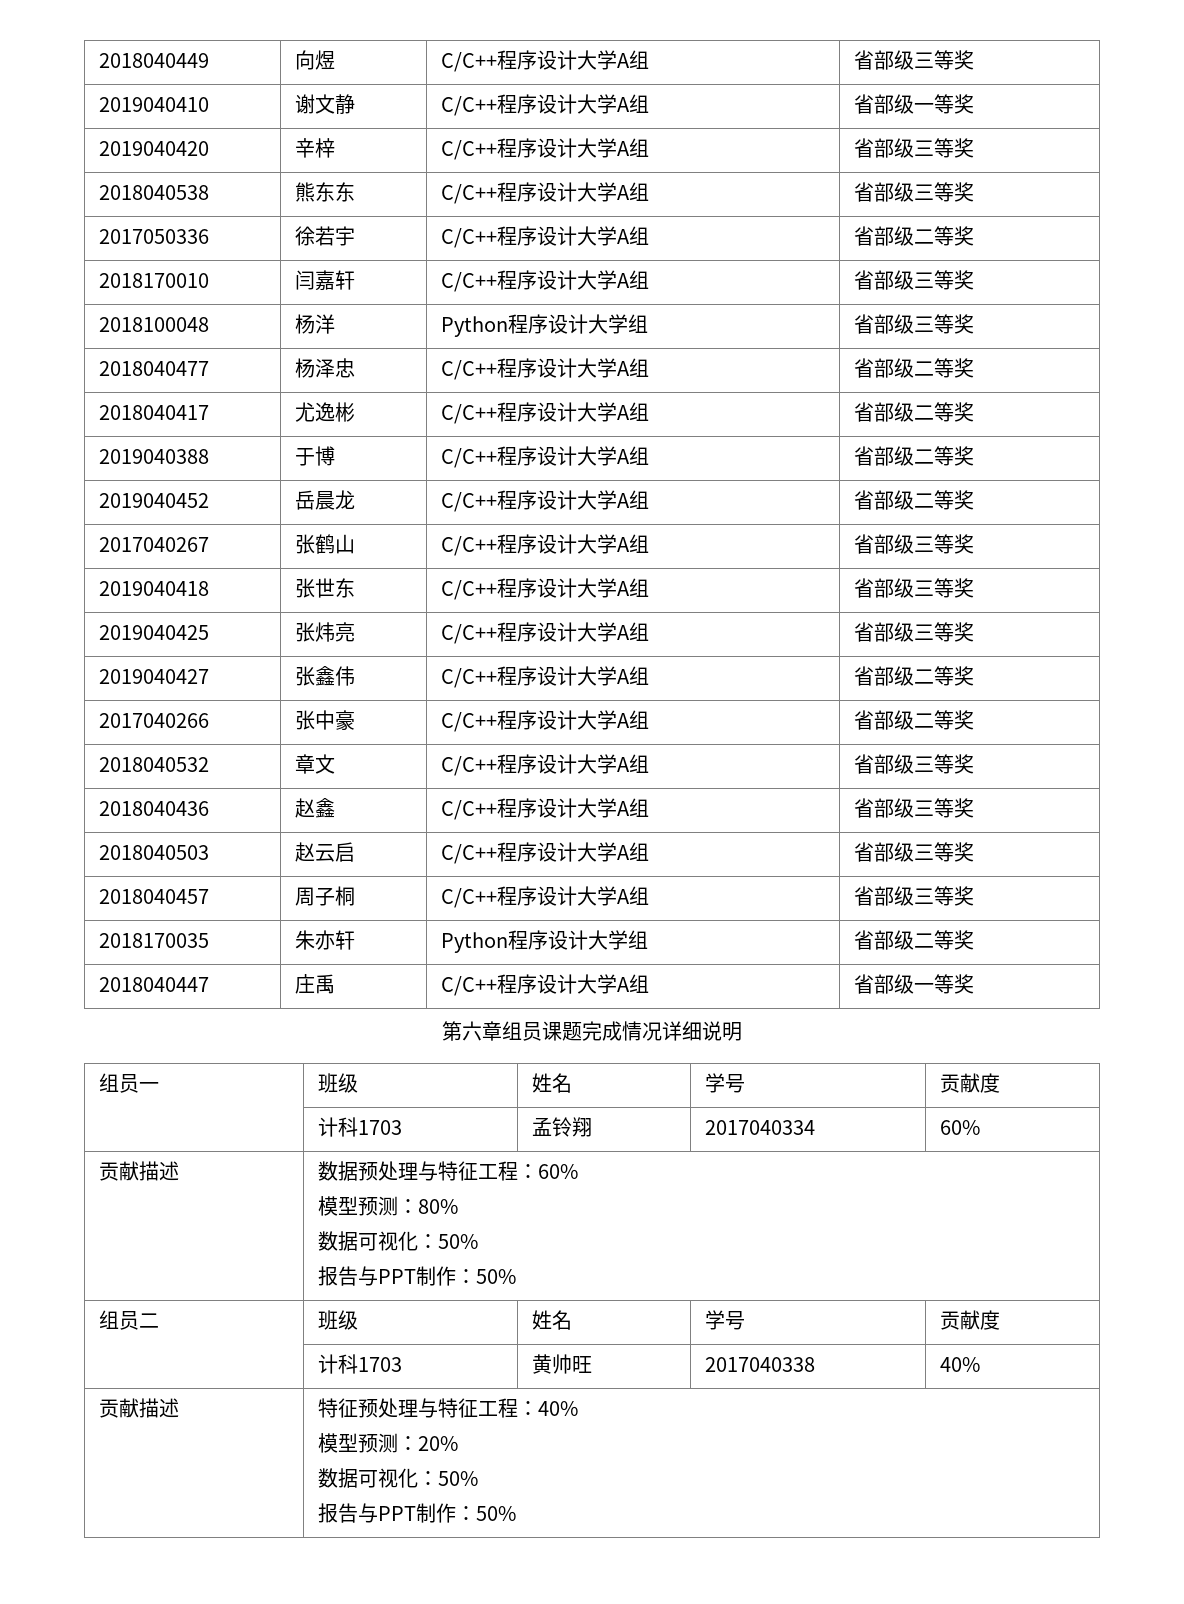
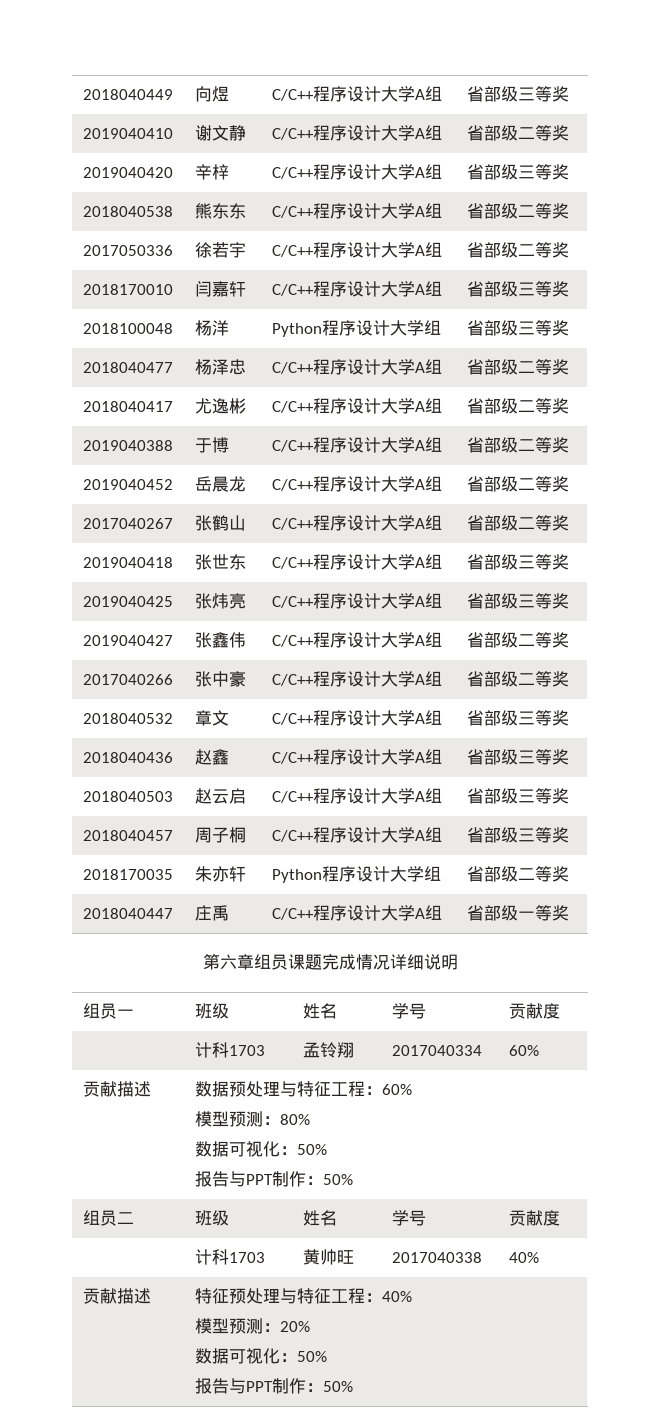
[913,103,934,112] 一 -> [517,127,535,139] 二
[913,184,934,200] 三 -> [517,205,535,217] 二
[913,536,934,552] 三 -> [517,517,535,529] 二

